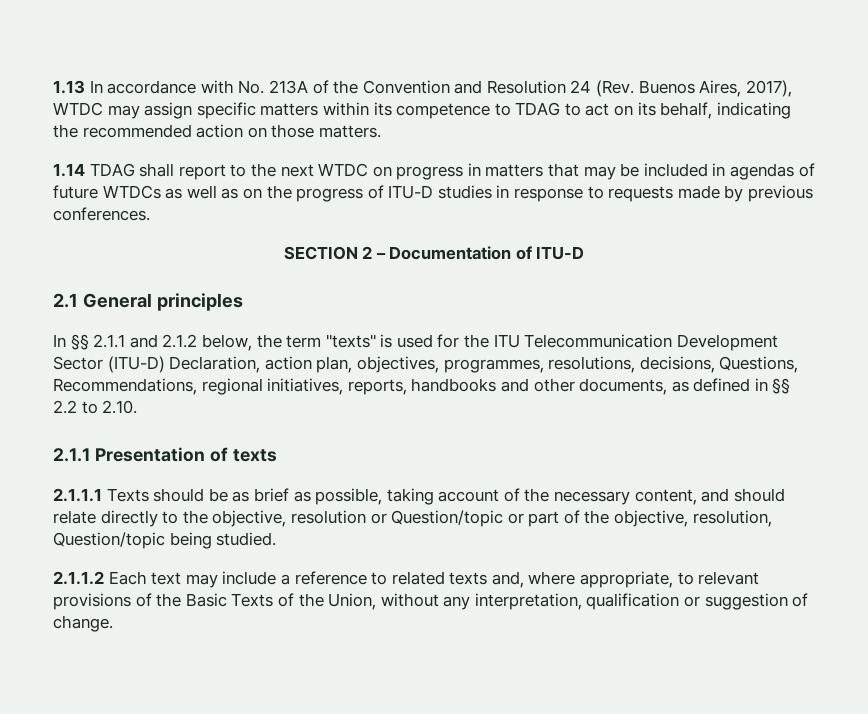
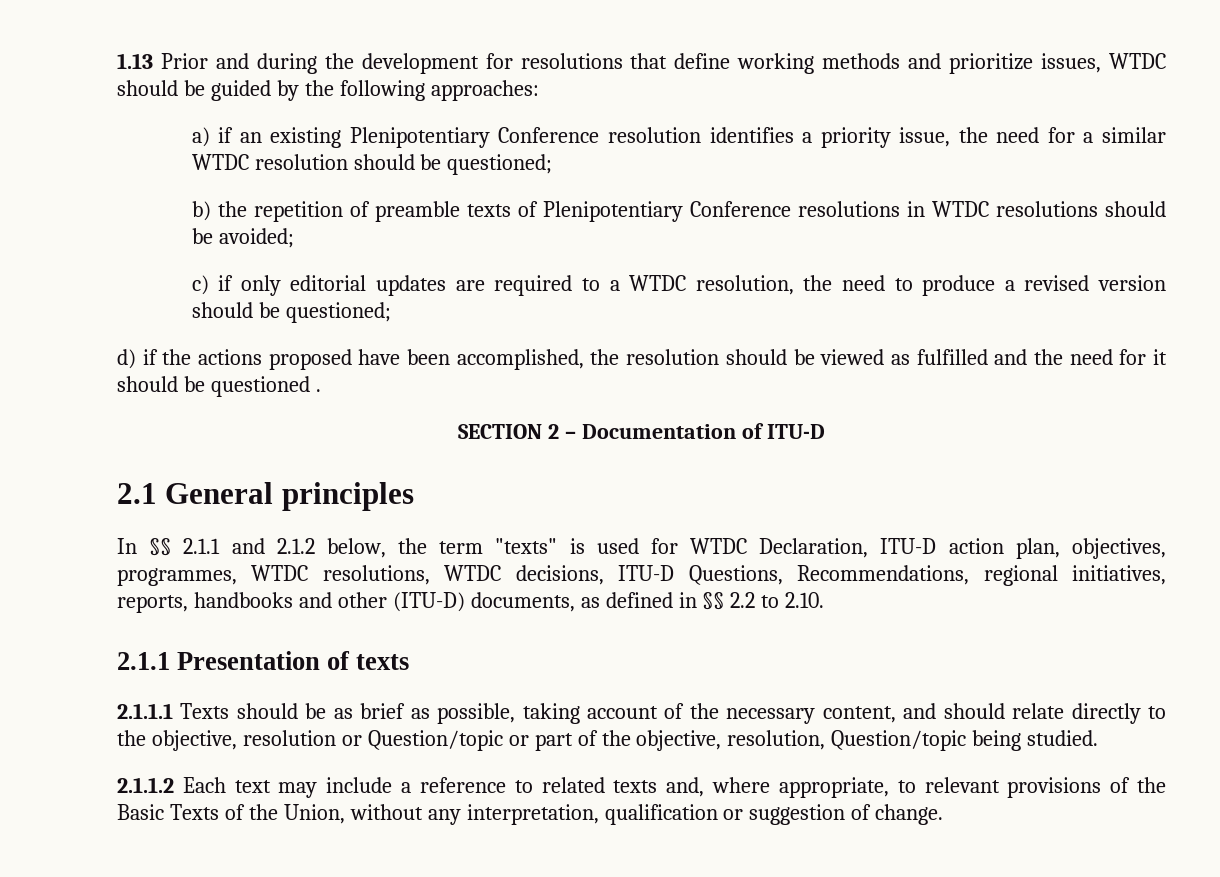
[89,80,792,97] [53,102,791,119] [53,124,381,138] [53,163,815,180] [53,185,814,202] [53,207,150,221] In accordance with No. 213A of the Convention and Resolution 24 (Rev. Buenos Aires, 2017), WTDC may assign specific matters within its competence to TDAG to act on its behalf, indicating the recommended action on those matters. // 1.14 TDAG shall report to the next WTDC on progress in matters that may be included in agendas of future WTDCs as well as on the progress of ITU-D studies in response to requests made by previous conferences. -> [160,53,1167,74] [117,80,539,101] [191,127,1166,148] [191,154,553,175] [191,201,1167,222] [191,228,294,248] [191,275,1166,296] [191,302,391,323] [117,349,1168,370] [117,376,321,397] Prior and during the development for resolutions that define working methods and prioritize issues, WTDC should be guided by the following approaches: // a) if an existing Plenipotentiary Conference resolution identifies a priority issue, the need for a similar WTDC resolution should be questioned; // b) the repetition of preamble texts of Plenipotentiary Conference resolutions in WTDC resolutions should be avoided; // c) if only editorial updates are required to a WTDC resolution, the need to produce a revised version should be questioned; // d) if the actions proposed have been accomplished, the resolution should be viewed as fulfilled and the need for it should be questioned .
[464,334,778,351] [53,356,715,373] the ITU Telecommunication Development Sector (ITU-D) Declaration, action plan, objectives, programmes, resolutions, decisions, -> [690,538,1166,559] [117,565,675,586] WTDC Declaration, ITU-D action plan, objectives, programmes, WTDC resolutions, WTDC decisions, ITU-D
(575, 385) none -> [392,592,465,612] (ITU-D)

